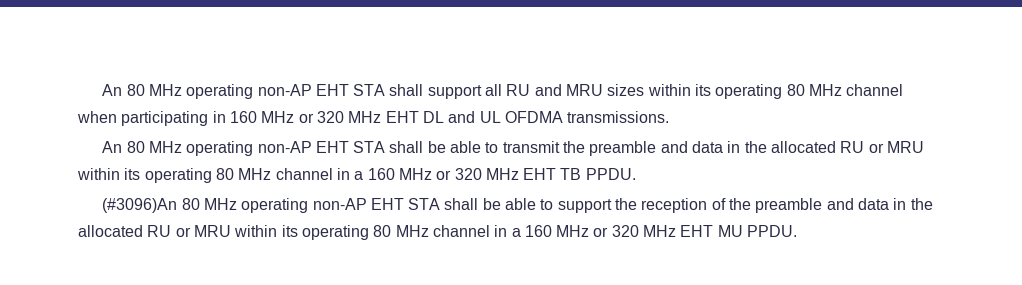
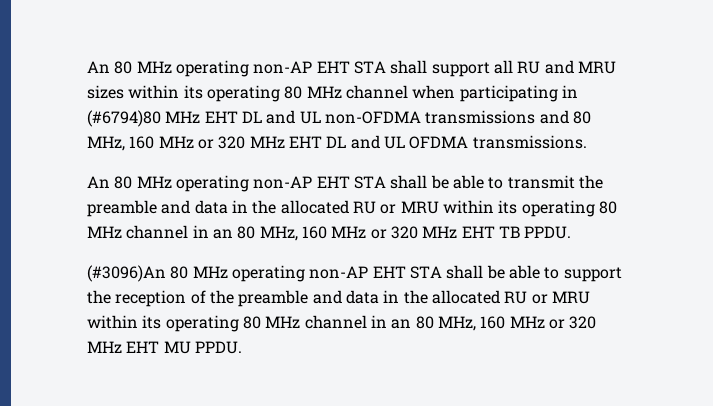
(226, 117) none -> [87,110,591,127] [87,136,125,151] (#6794)80 MHz EHT DL and UL non-OFDMA transmissions and 80 MHz,
[354,171,364,180] a -> [212,226,298,241] an 80 MHz,
[511,228,521,237] a -> [391,316,476,331] an 80 MHz,

